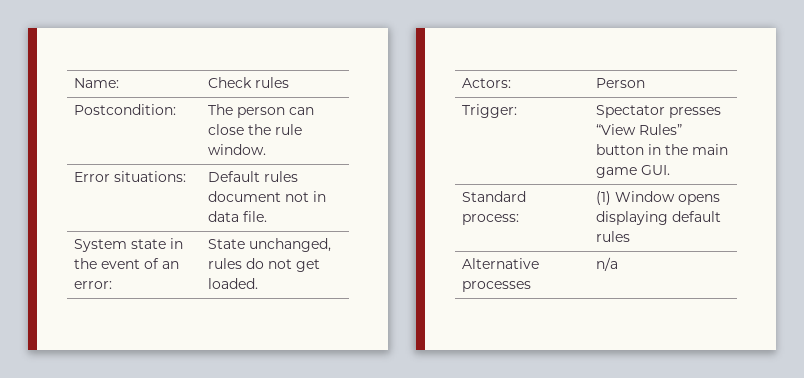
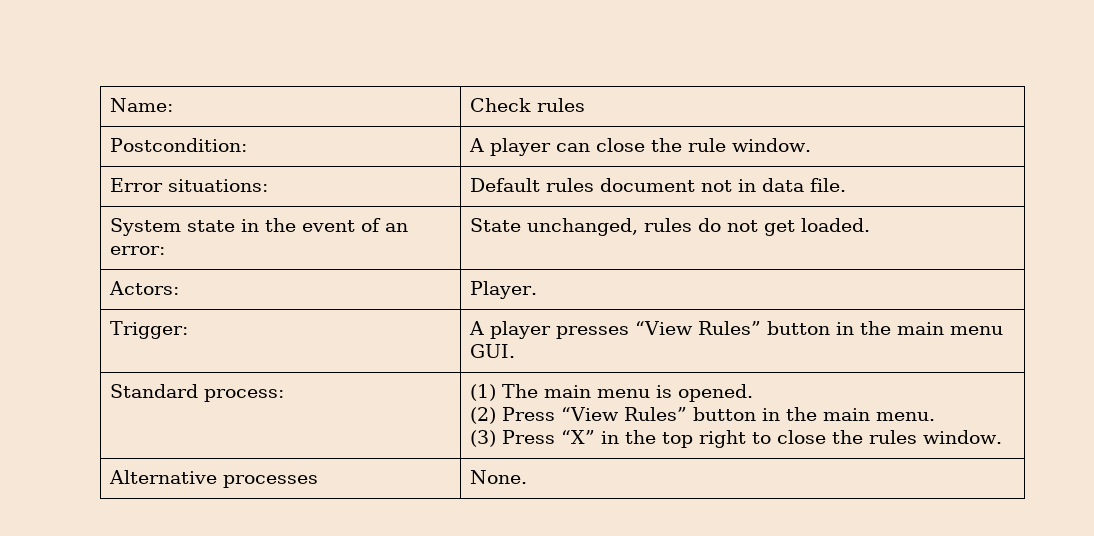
[208,104,286,118] The person -> [468,138,551,156] A player
[596,78,646,88] Person -> [469,281,537,299] Player.
[596,105,666,118] Spectator -> [468,321,551,339] A player
[596,167,638,178] game -> [949,326,1003,335] menu
[615,191,721,205] [596,211,722,225] [596,231,631,242] Window opens displaying default rules -> [501,384,753,402] [469,407,935,424] [469,430,1002,448] The main menu is opened. // (2) Press “View Rules” button in the main menu. // (3) Press “X” in the top right to close the rules window.
[596,257,619,271] n/a -> [469,470,527,484] None.

